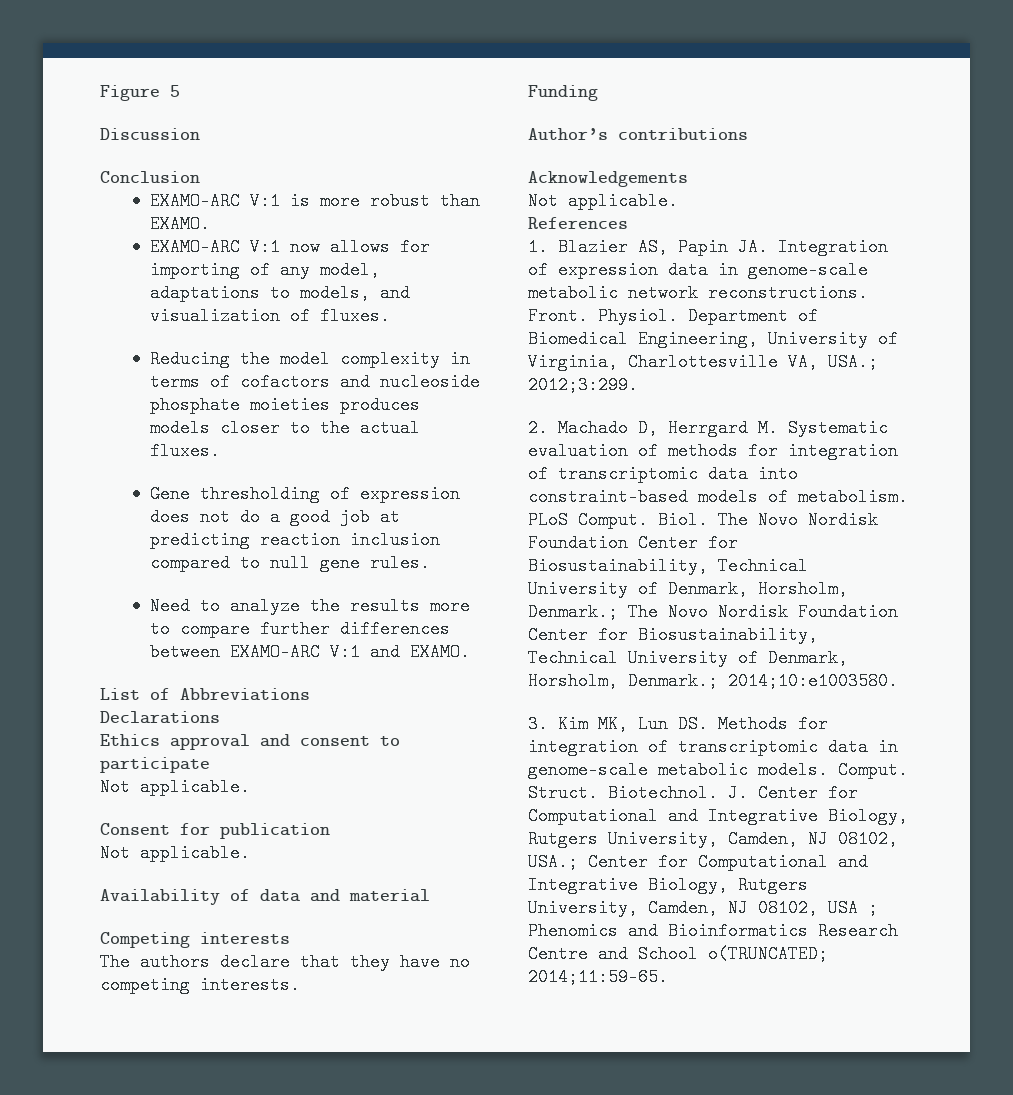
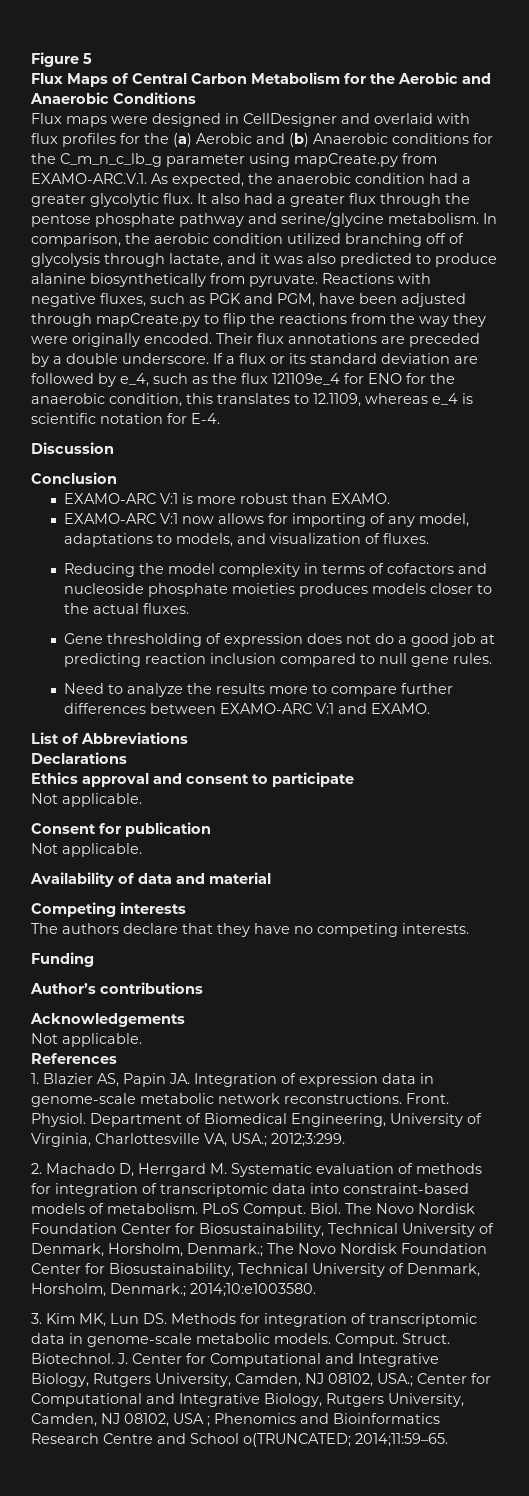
(180, 91) none -> [31,72,491,87] [30,92,196,104] [31,113,470,127] [31,133,493,147] [31,153,437,167] [31,173,471,187] [31,193,470,207] [31,212,497,227] [31,233,464,247] [31,253,497,267] [31,273,431,287] [31,293,466,307] [31,313,486,327] [31,333,480,347] [31,353,478,367] [31,373,455,387] [31,393,473,407] [31,413,220,424] // Flux Maps of Central Carbon Metabolism for the Aerobic and Anaerobic Conditions // Flux maps were designed in CellDesigner and overlaid with flux profiles for the (a) Aerobic and (b) Anaerobic conditions for the C_m_n_c_lb_g parameter using mapCreate.py from EXAMO-ARC.V.1. As expected, the anaerobic condition had a greater glycolytic flux. It also had a greater flux through the pentose phosphate pathway and serine/glycine metabolism. In comparison, the aerobic condition utilized branching off of glycolysis through lactate, and it was also predicted to produce alanine biosynthetically from pyruvate. Reactions with negative fluxes, such as PGK and PGM, have been adjusted through mapCreate.py to flip the reactions from the way they were originally encoded. Their flux annotations are preceded by a double underscore. If a flux or its standard deviation are followed by e_4, such as the flux 121109e_4 for ENO for the anaerobic condition, this translates to 12.1109, whereas e_4 is scientific notation for E-4.

